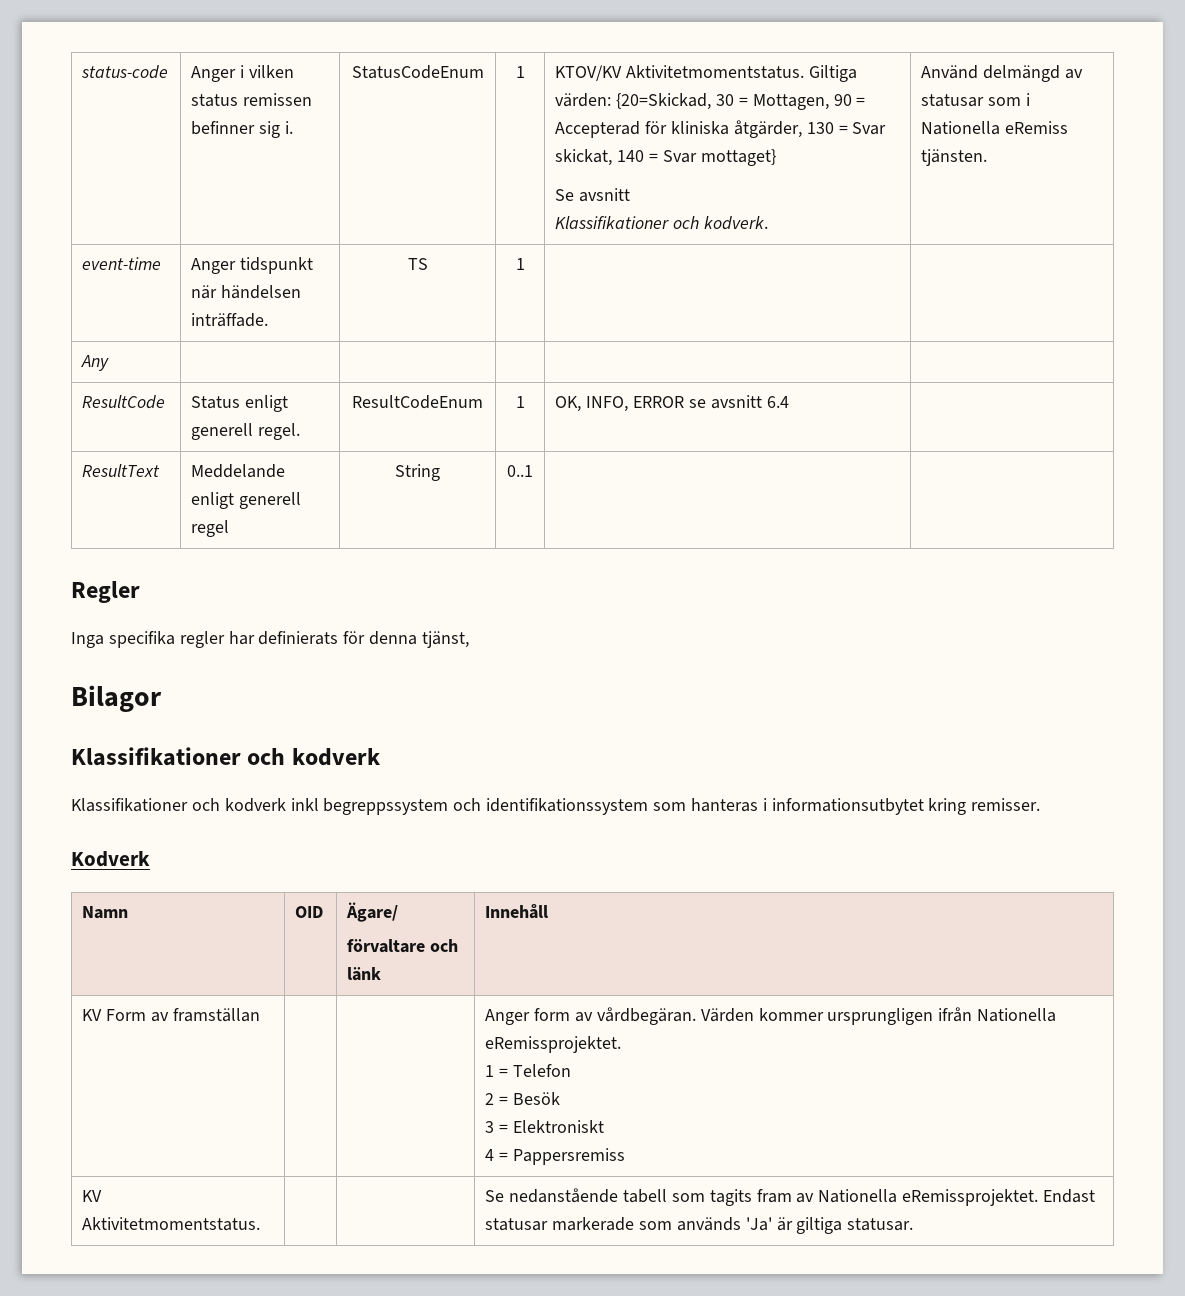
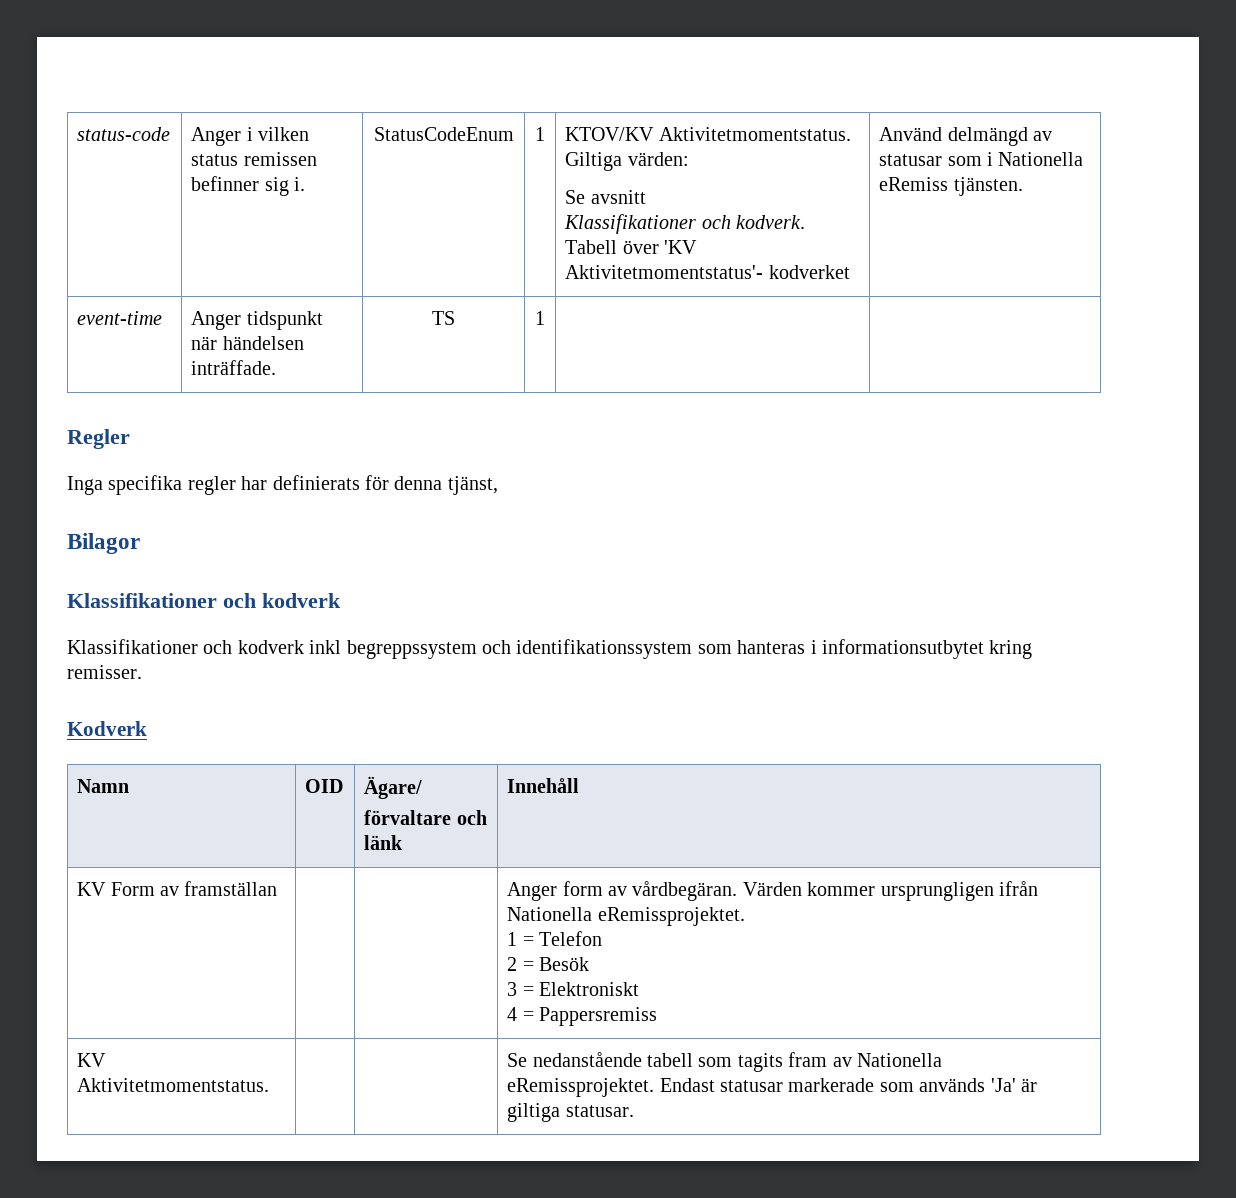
[616,93,866,110] [555,120,887,138] [555,149,776,166] {20=Skickad, 30 = Mottagen, 90 = Accepterad för kliniska åtgärder, 130 = Svar skickat, 140 = Svar mottaget} -> (689, 159) none
(768, 223) none -> [565,240,698,254] [565,265,850,279] Tabell över 'KV Aktivitetmomentstatus'- kodverket
[81,355,110,371] [82,395,166,409] [191,395,289,412] [191,423,301,440] [352,395,483,409] [515,396,525,408] [555,395,789,412] [82,464,161,477] [191,464,286,478] [191,492,302,509] [191,520,230,537] [395,464,440,481] [507,465,533,477] // Any | | | | | // ResultCode | Status enligt generell regel. | ResultCodeEnum | 1 | OK, INFO, ERROR se avsnitt 6.4 | // ResultText | Meddelande enligt generell regel | String | 0..1 | | -> (545, 318) none

